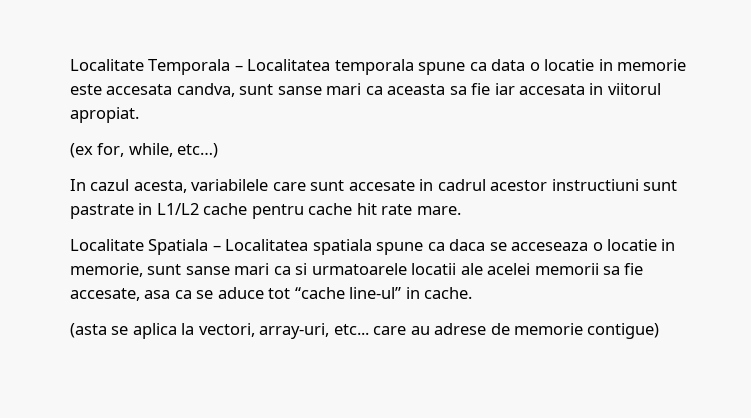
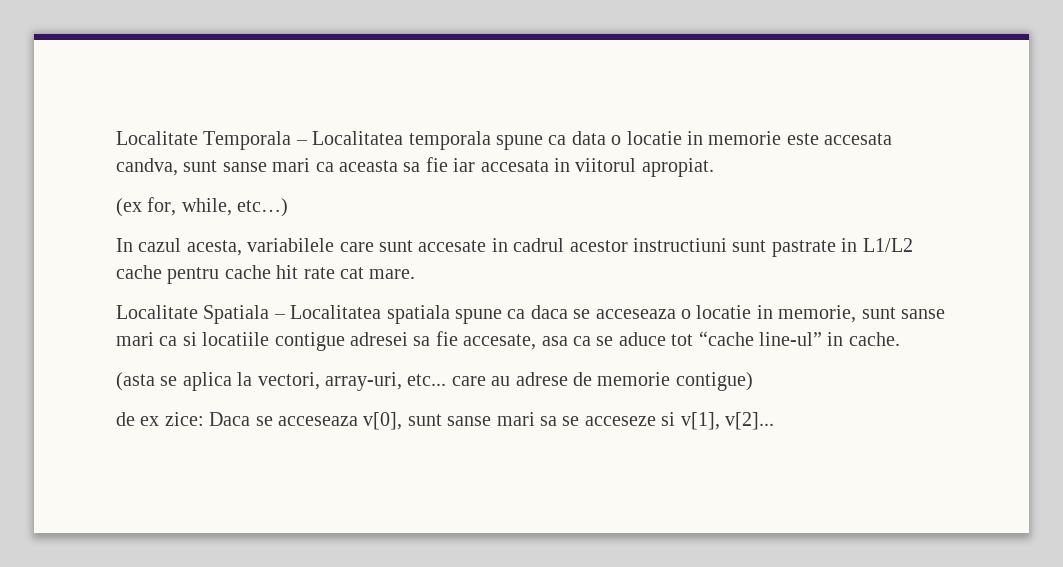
(413, 209) none -> [340,267,364,279] cat
[311,263,599,275] urmatoarele locatii ale acelei memorii -> [202,332,408,351] locatiile contigue adresei
(660, 331) none -> [116,412,774,430] // de ex zice: Daca se acceseaza v[0], sunt sanse mari sa se acceseze si v[1], v[2]...

